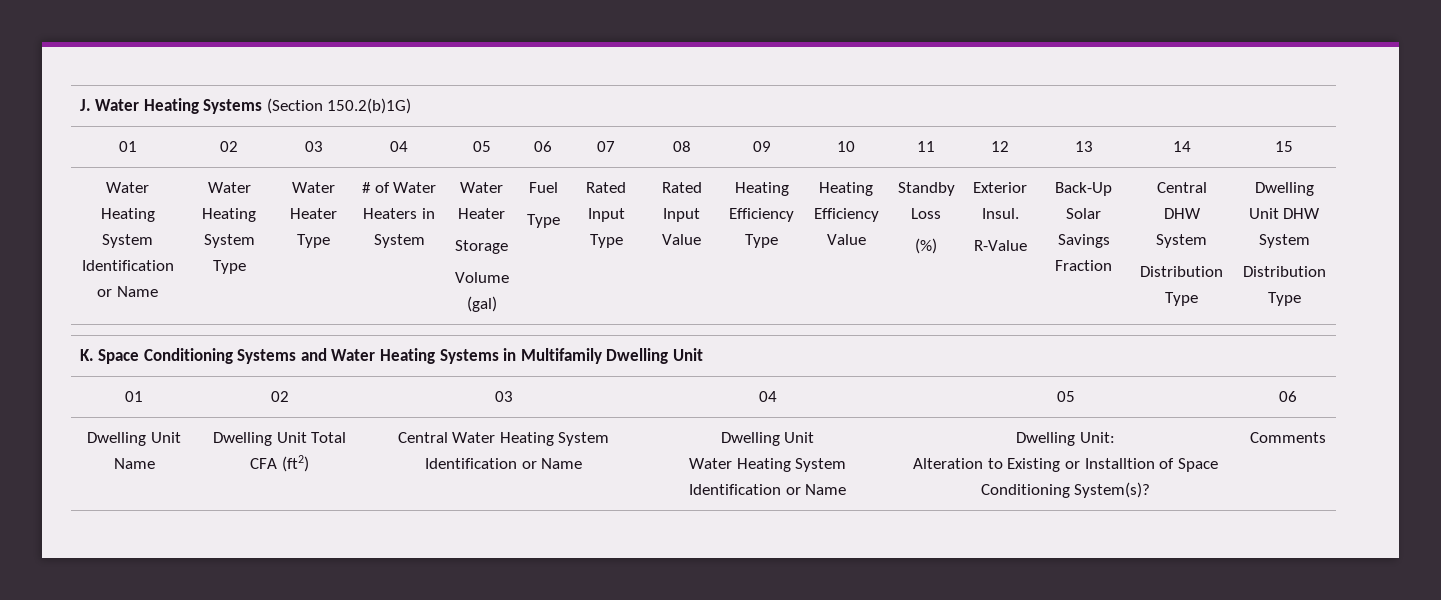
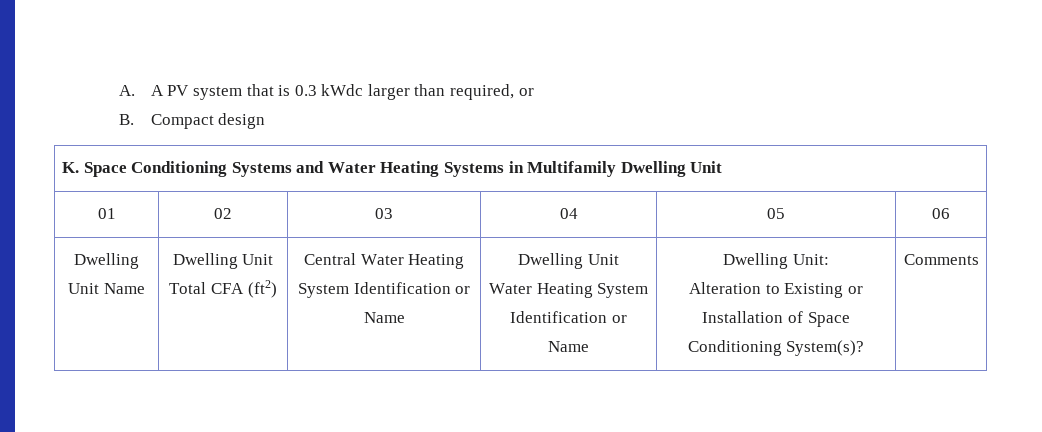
[79,98,412,114] [118,141,137,152] [220,141,238,152] [304,141,323,152] [390,141,408,152] [472,141,491,152] [534,141,552,152] [597,141,615,152] [672,141,691,152] [752,141,771,152] [837,141,855,152] [917,141,935,152] [991,141,1009,152] [1074,141,1093,152] [1172,141,1191,152] [1275,141,1293,152] [106,182,149,193] [100,208,155,222] [102,234,153,248] [81,260,174,271] [97,286,158,297] [207,182,251,193] [202,208,256,222] [203,234,255,248] [212,260,246,274] [292,182,335,193] [290,208,337,219] [297,234,330,248] [361,182,437,193] [363,208,435,219] [373,234,425,248] [460,182,503,193] [458,208,505,219] [455,240,508,254] [454,272,509,283] [466,296,497,312] [528,182,558,193] [526,214,560,228] [586,182,626,193] [587,208,625,222] [589,234,623,248] [661,182,702,193] [663,208,700,222] [662,234,701,245] [734,182,789,196] [729,208,794,222] [745,234,778,248] [819,182,873,196] [813,208,879,222] [826,234,866,245] [897,182,955,196] [911,208,941,219] [915,238,937,254] [973,182,1027,193] [981,208,1019,219] [973,240,1027,251] [1055,182,1112,196] [1066,208,1101,219] [1057,234,1110,248] [1055,260,1112,271] [1156,182,1207,193] [1163,208,1201,219] [1156,234,1207,248] [1140,266,1223,277] [1165,292,1198,306] [1254,182,1314,196] [1248,208,1321,219] [1258,234,1310,248] [1242,266,1326,277] [1267,292,1301,306] J. Water Heating Systems (Section 150.2(b)1G) // 01 | 02 | 03 | 04 | 05 | 06 | 07 | 08 | 09 | 10 | 11 | 12 | 13 | 14 | 15 // Water Heating System Identification or Name | Water Heating System Type | Water Heater Type | # of Water Heaters in System | Water Heater // Storage // Volume (gal) | Fuel // Type | Rated Input Type | Rated Input Value | Heating Efficiency Type | Heating Efficiency Value | Standby Loss // (%) | Exterior Insul. // R-Value | Back-Up Solar Savings Fraction | Central DHW System // Distribution Type | Dwelling Unit DHW System // Distribution Type -> [118,84,534,100] [118,113,266,129] A. A PV system that is 0.3 kWdc larger than required, or // B. Compact design
[1084,458,1155,469] Installtion -> [702,311,784,323] Installation

